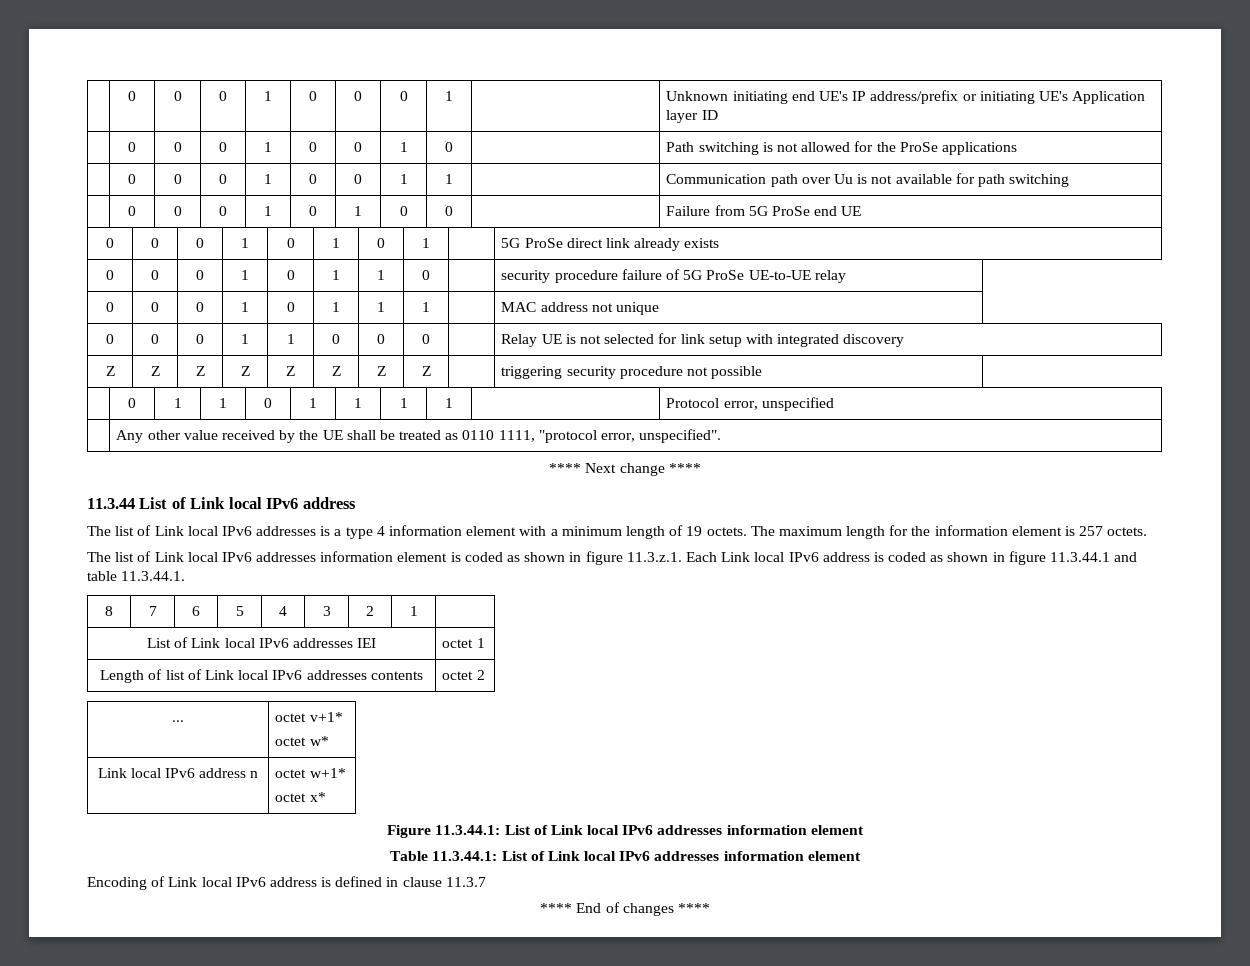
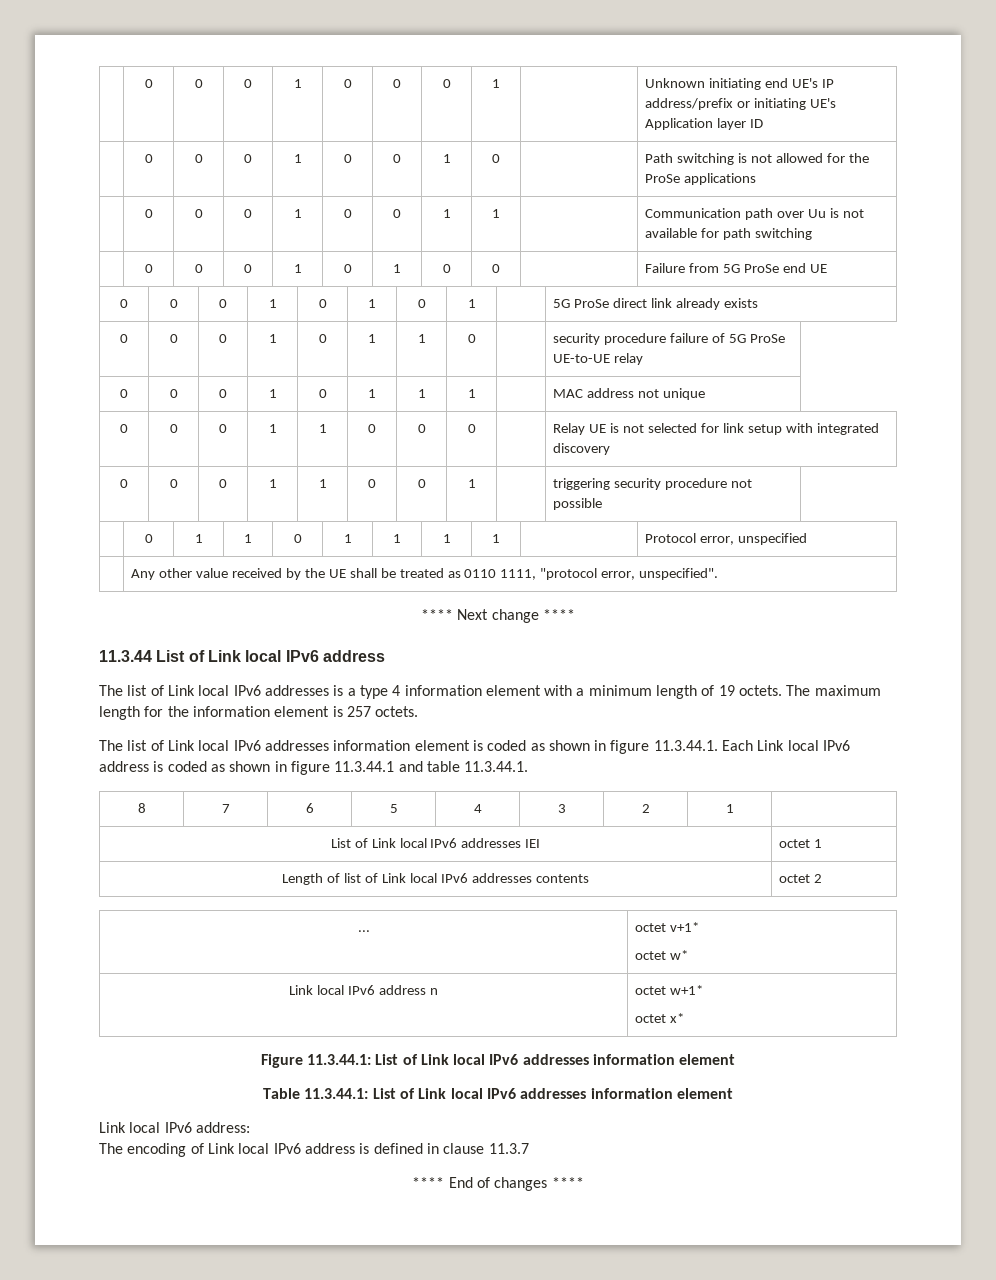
[105,366,115,376] [150,366,160,376] [195,366,205,376] [240,366,250,376] [286,366,295,376] [331,366,341,376] [376,366,386,376] [421,366,431,376] Z | Z | Z | Z | Z | Z | Z | Z -> [120,479,128,488] [169,479,178,488] [219,479,227,488] [268,479,277,488] [318,479,327,488] [368,479,376,488] [417,479,426,488] [467,479,476,488] 0 | 0 | 0 | 1 | 1 | 0 | 0 | 1
[626,552,682,562] 11.3.z.1. -> [653,740,718,751] 11.3.44.1.
[87,877,147,890] Encoding -> [99,1122,250,1133] [99,1143,187,1157] Link local IPv6 address: // The encoding

